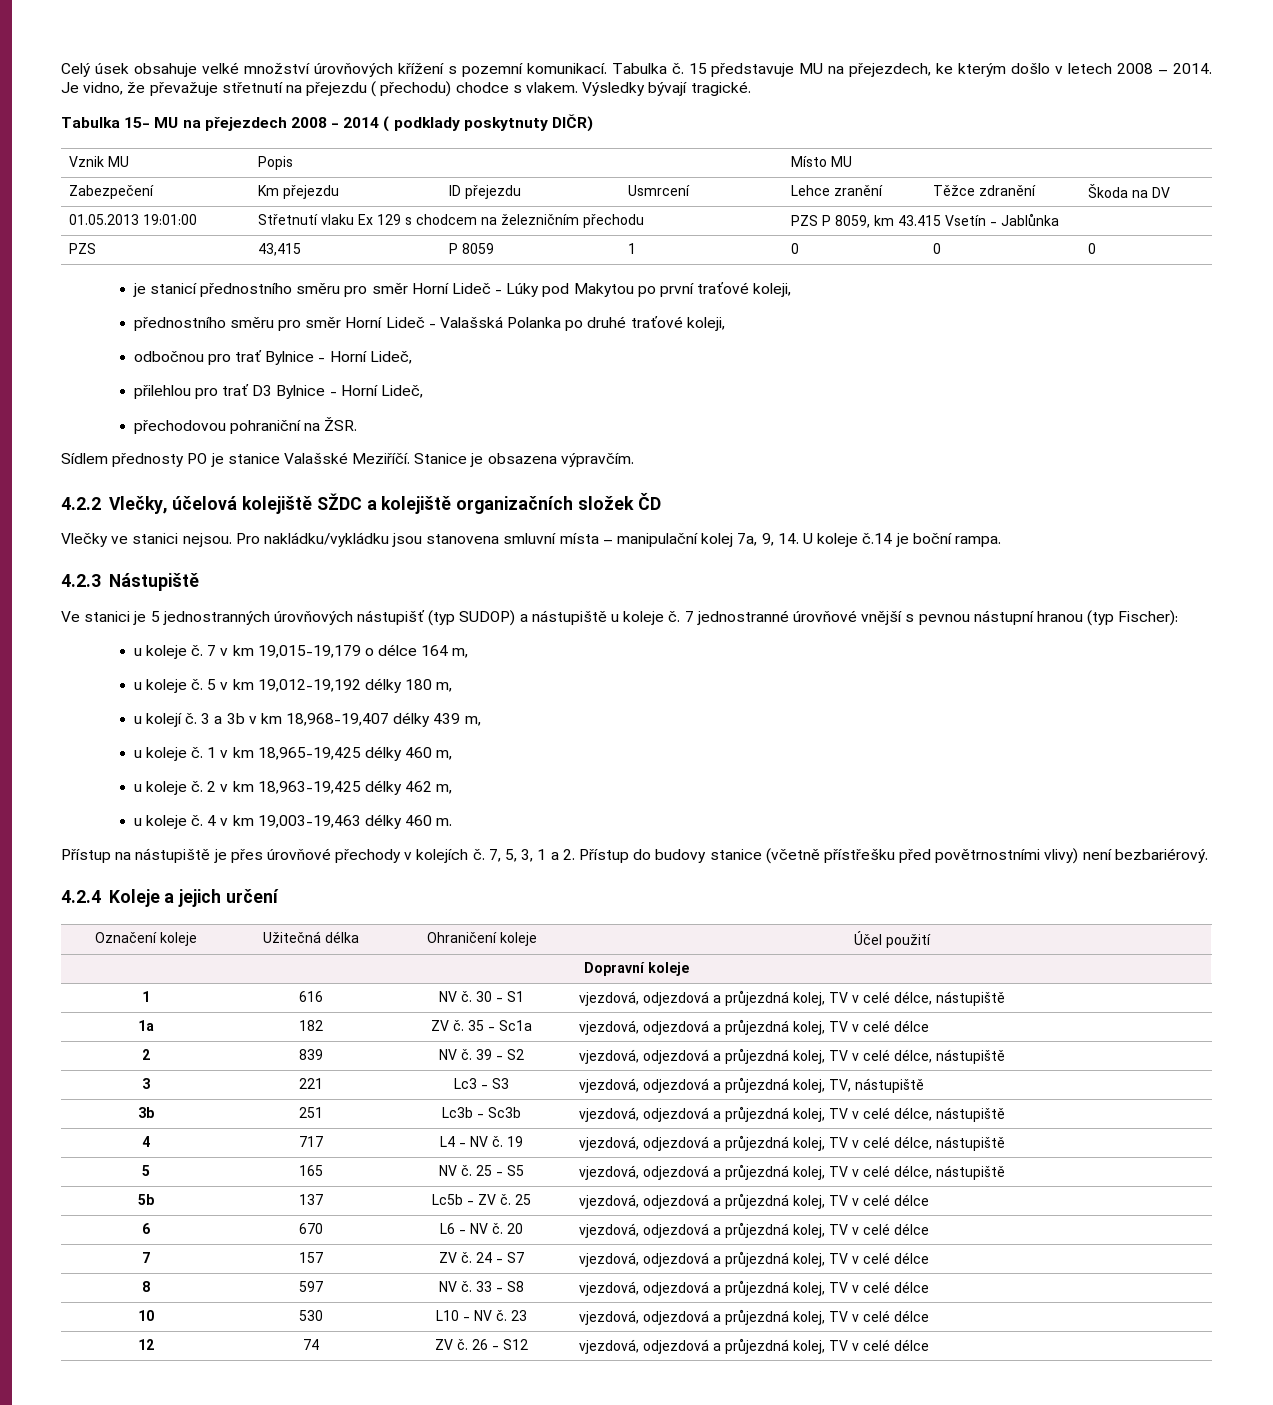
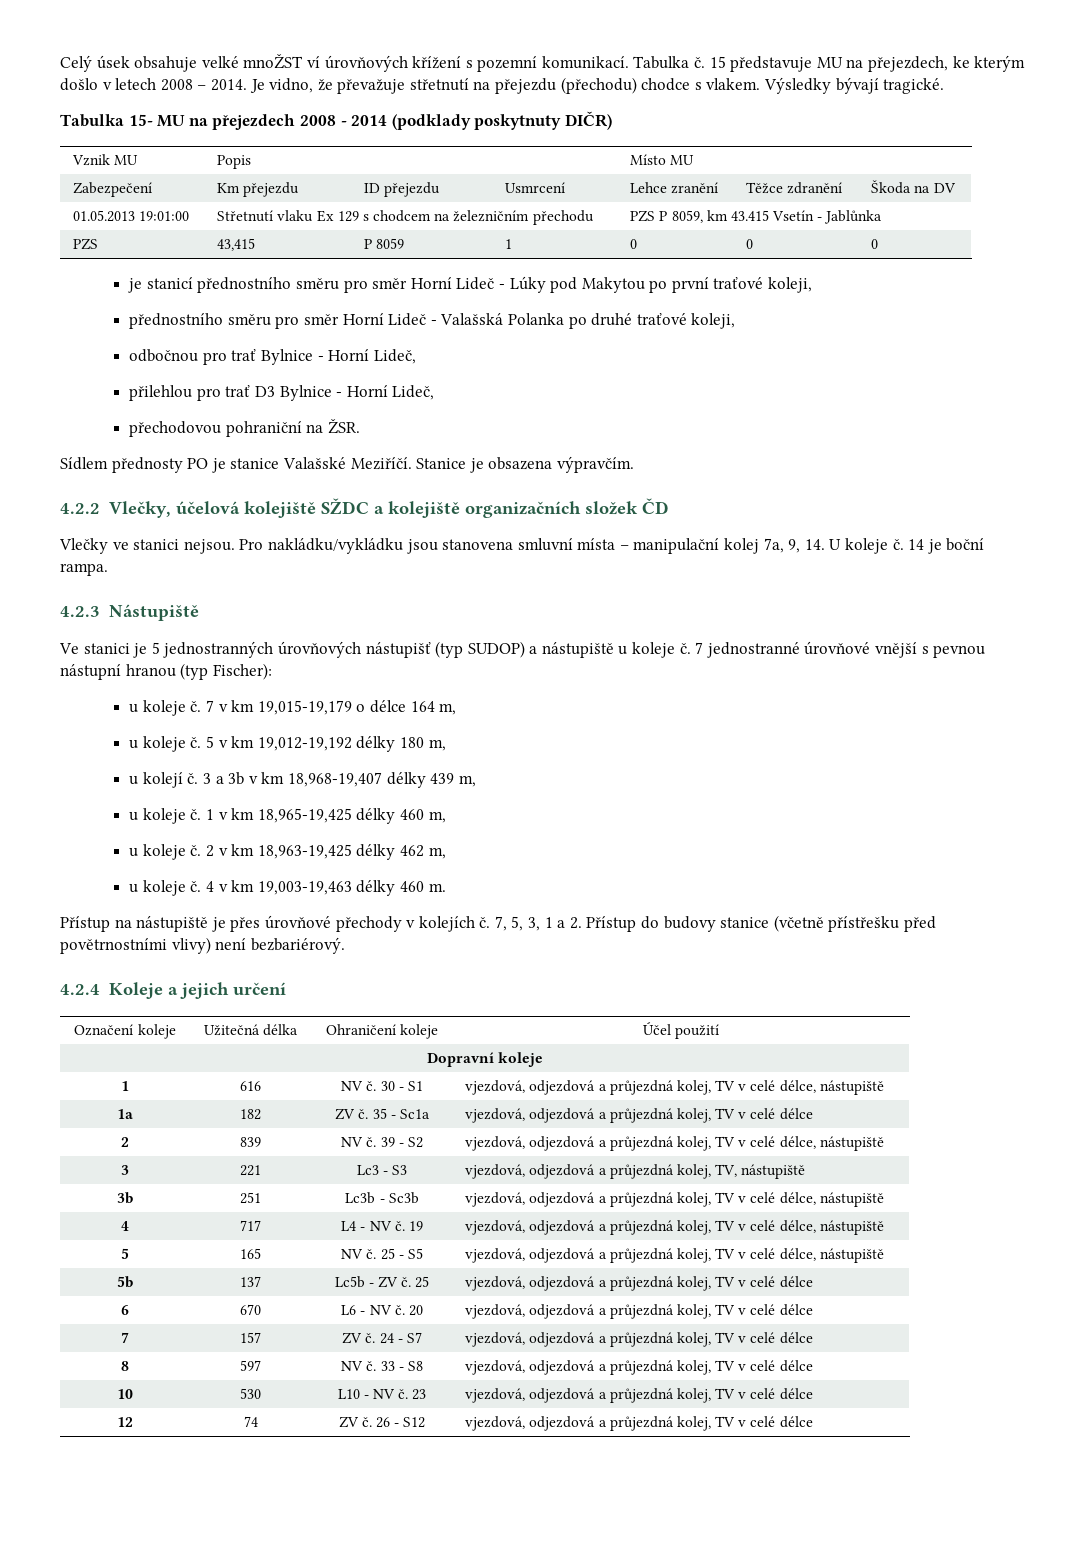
[243,63,310,74] množství -> [243,54,320,69] mnoŽST ví
[371,81,452,97] ( přechodu) -> [560,77,637,94] (přechodu)
[383,116,460,132] ( podklady -> [391,114,471,130] (podklady
[862,533,893,544] č.14 -> [892,539,925,550] č. 14

